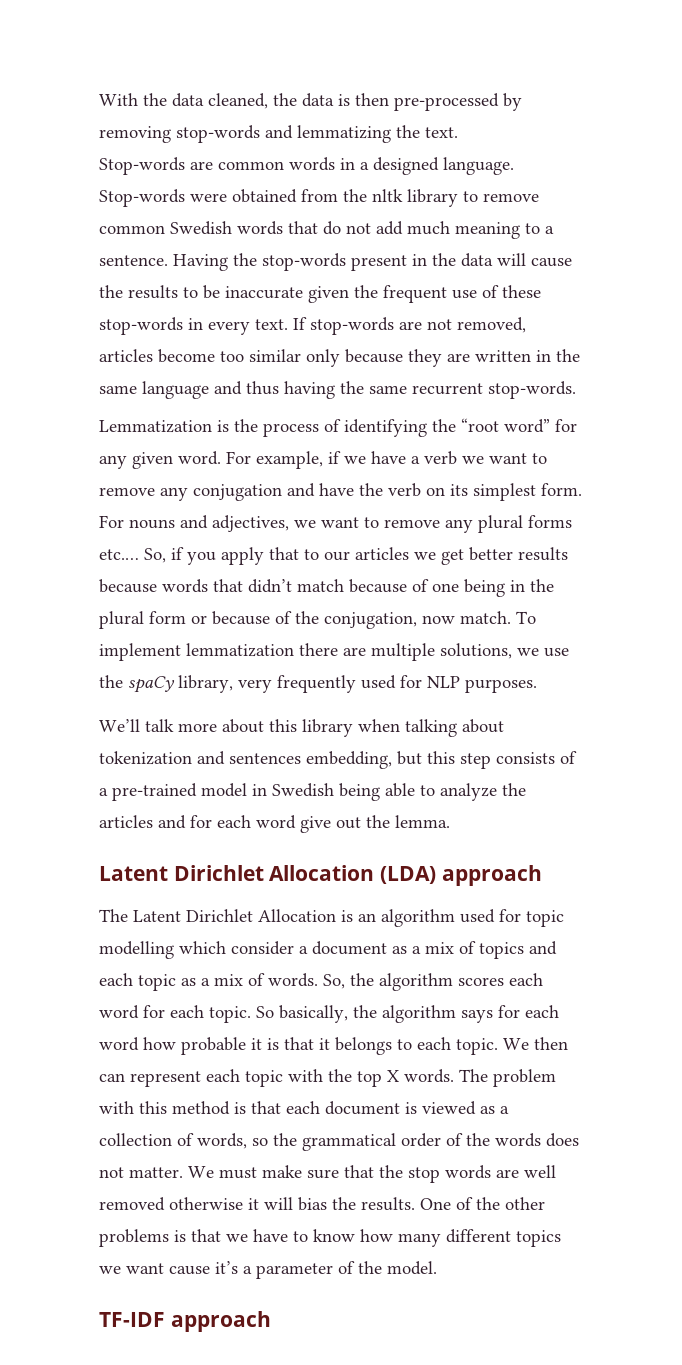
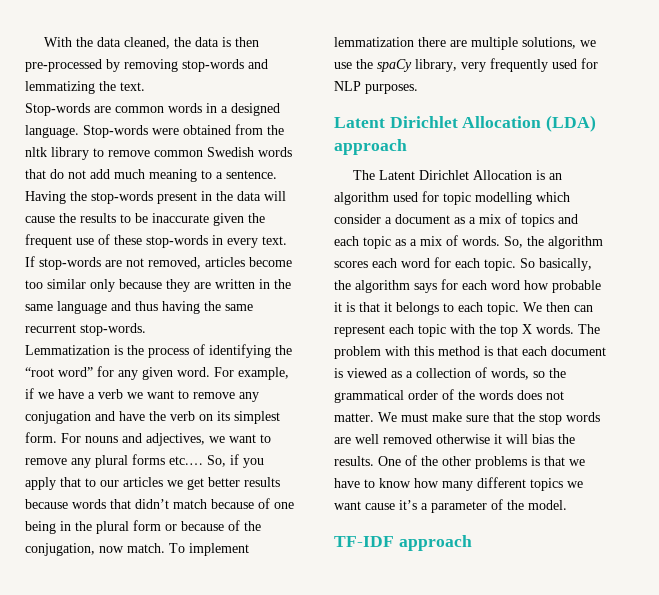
[99,719,504,737] [99,751,577,769] [99,783,526,801] [99,815,450,833] // We’ll talk more about this library when talking about tokenization and sentences embedding, but this step consists of a pre-trained model in Swedish being able to analyze the articles and for each word give out the lemma. -> (418, 89) none

